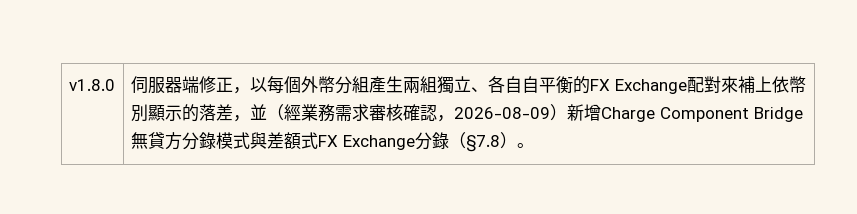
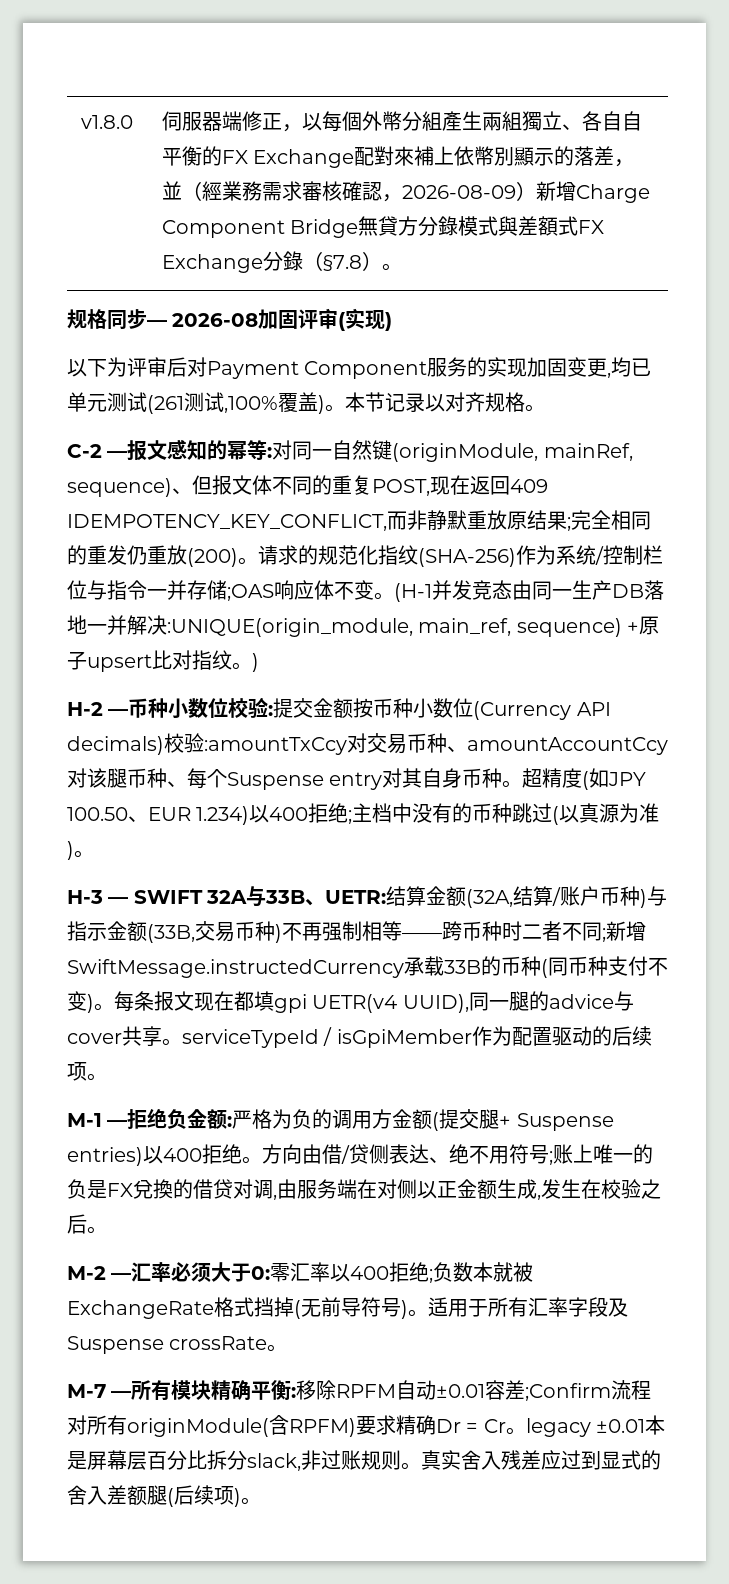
(534, 145) none -> [67,308,393,331] [67,357,652,379] [67,392,545,414] [67,439,633,462] [67,475,548,497] [67,510,651,531] [67,545,663,567] [67,580,664,602] [67,615,660,637] [67,650,259,672] [67,697,611,720] [67,733,668,755] [67,768,647,790] [67,803,660,825] [67,841,94,860] [67,886,668,908] [67,921,646,943] [67,956,668,978] [67,991,634,1013] [67,1026,652,1048] [67,1062,107,1081] [67,1108,614,1131] [67,1144,653,1166] [67,1179,661,1200] [67,1214,107,1234] [67,1262,534,1283] [67,1297,628,1319] [67,1336,288,1354] [67,1380,652,1401] [67,1415,666,1437] [67,1450,661,1471] [67,1485,261,1507] // 规格同步— 2026-08加固评审(实现) // 以下为评审后对Payment Component服务的实现加固变更,均已单元测试(261测试,100%覆盖)。本节记录以对齐规格。 // C-2 —报文感知的幂等:对同一自然键(originModule, mainRef, sequence)、但报文体不同的重复POST,现在返回409 IDEMPOTENCY_KEY_CONFLICT,而非静默重放原结果;完全相同的重发仍重放(200)。请求的规范化指纹(SHA-256)作为系统/控制栏位与指令一并存储;OAS响应体不变。(H-1并发竞态由同一生产DB落地一并解决:UNIQUE(origin_module, main_ref, sequence) +原子upsert比对指纹。) // H-2 —币种小数位校验:提交金额按币种小数位(Currency API decimals)校验:amountTxCcy对交易币种、amountAccountCcy对该腿币种、每个Suspense entry对其自身币种。超精度(如JPY 100.50、EUR 1.234)以400拒绝;主档中没有的币种跳过(以真源为准)。 // H-3 — SWIFT 32A与33B、UETR:结算金额(32A,结算/账户币种)与指示金额(33B,交易币种)不再强制相等——跨币种时二者不同;新增SwiftMessage.instructedCurrency承载33B的币种(同币种支付不变)。每条报文现在都填gpi UETR(v4 UUID),同一腿的advice与cover共享。serviceTypeId / isGpiMember作为配置驱动的后续项。 // M-1 —拒绝负金额:严格为负的调用方金额(提交腿+ Suspense entries)以400拒绝。方向由借/贷侧表达、绝不用符号;账上唯一的负是FX兌換的借贷对调,由服务端在对侧以正金额生成,发生在校验之后。 // M-2 —汇率必须大于0:零汇率以400拒绝;负数本就被ExchangeRate格式挡掉(无前导符号)。适用于所有汇率字段及Suspense crossRate。 // M-7 —所有模块精确平衡:移除RPFM自动±0.01容差;Confirm流程对所有originModule(含RPFM)要求精确Dr = Cr。legacy ±0.01本是屏幕层百分比拆分slack,非过账规则。真实舍入残差应过到显式的舍入差额腿(后续项)。

